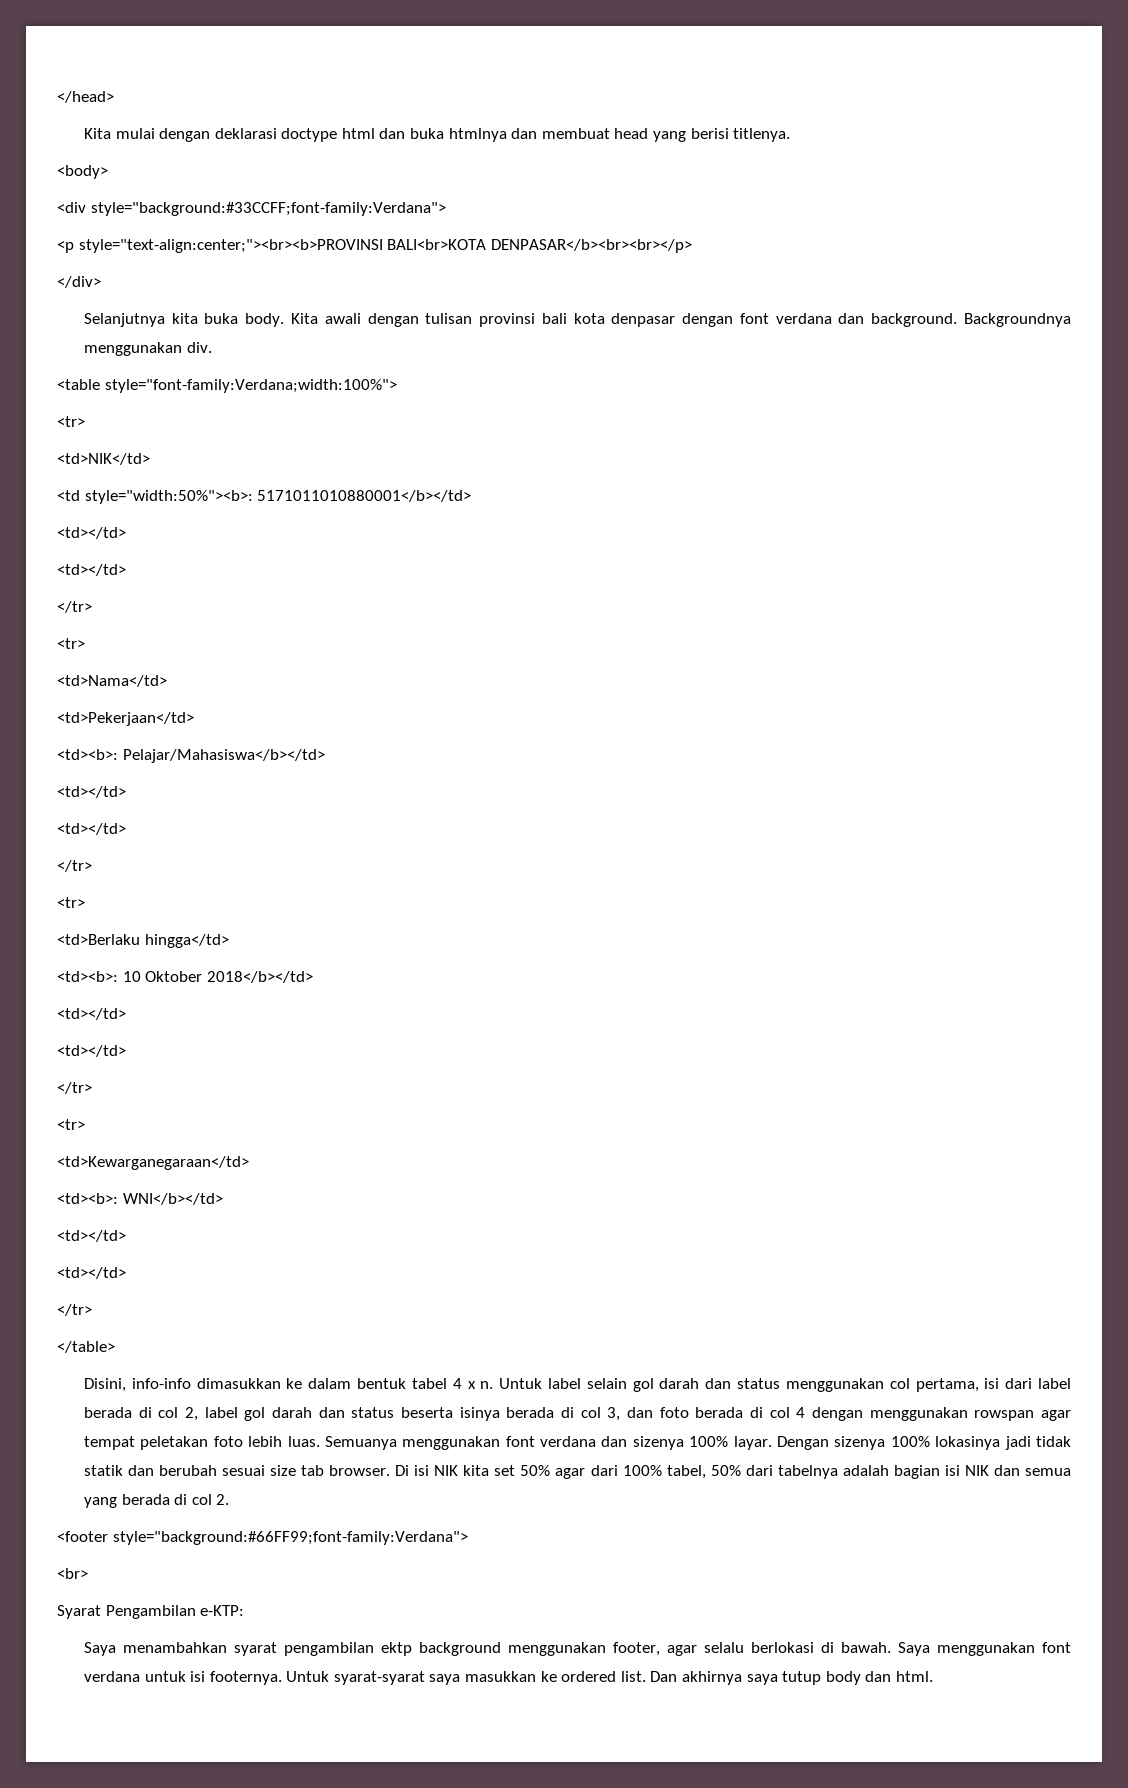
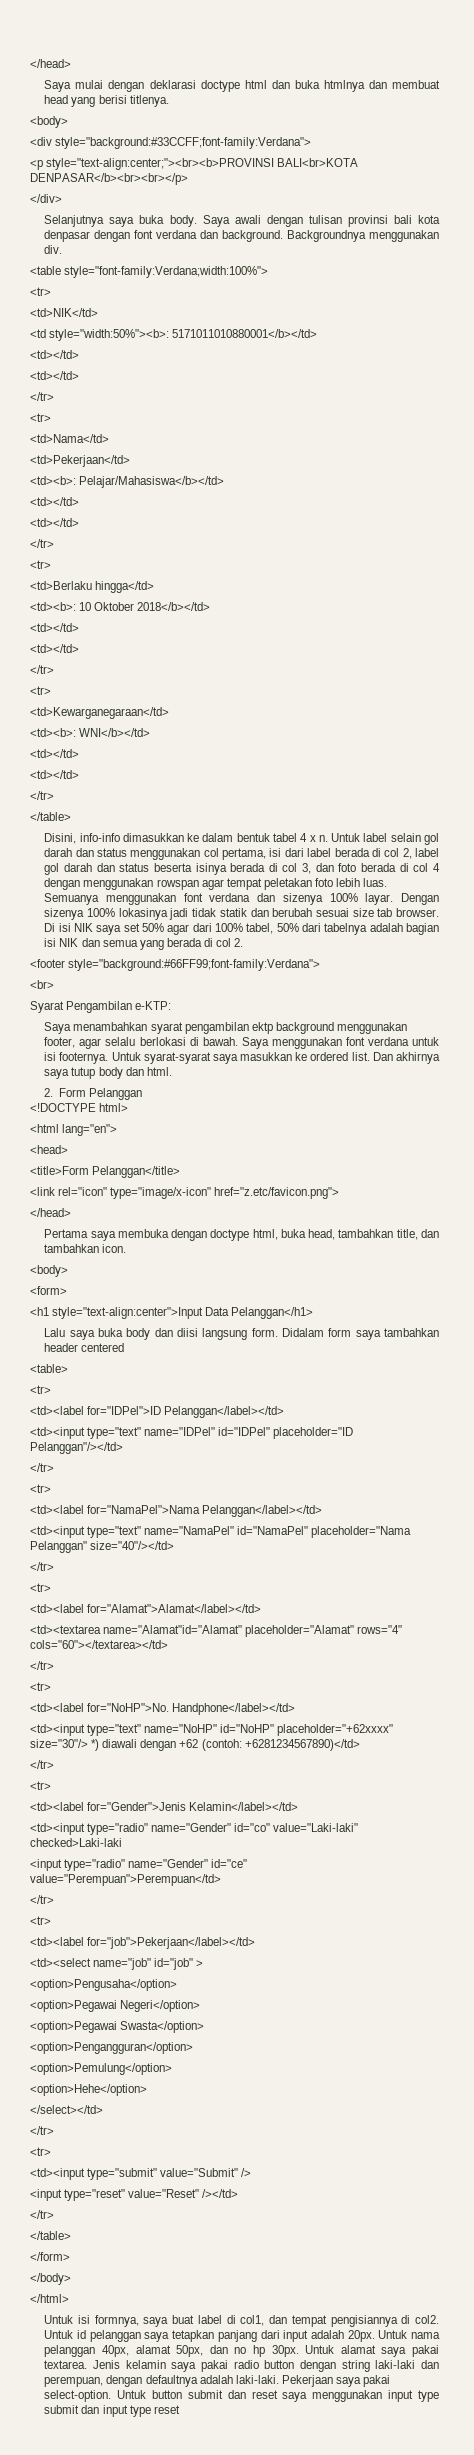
[57,91,114,103] [83,128,111,139] </head> // Kita -> [30,59,71,68] [44,80,72,92] </head> // Saya
[171,313,198,324] kita -> [109,217,135,227] saya
[291,313,319,324] Kita -> [202,215,230,227] Saya
[463,1465,490,1476] kita -> [96,925,122,935] saya
(933, 1676) none -> [44,1088,143,1100] [30,1103,129,1112] [30,1124,118,1136] [30,1145,68,1154] [30,1166,181,1178] [30,1187,340,1199] [30,1208,71,1217] [44,1229,439,1241] [44,1244,127,1253] [30,1265,68,1277] [30,1286,67,1295] [30,1307,314,1319] [44,1328,439,1340] [44,1343,125,1352] [30,1364,68,1373] [30,1385,51,1394] [30,1406,285,1418] [30,1427,354,1439] [30,1442,123,1454] [30,1463,54,1472] [30,1484,51,1493] [30,1505,323,1517] [30,1526,412,1538] [30,1541,175,1553] [30,1562,54,1571] [30,1583,51,1592] [30,1604,262,1613] [30,1625,403,1637] [30,1640,168,1649] [30,1661,54,1670] [30,1682,51,1691] [30,1703,296,1715] [30,1724,394,1736] [30,1739,360,1751] [30,1760,54,1769] [30,1781,51,1790] [30,1802,299,1811] [30,1823,359,1835] [30,1838,122,1847] [30,1859,248,1871] [30,1874,221,1886] [30,1895,54,1904] [30,1916,51,1925] [30,1937,256,1949] [30,1958,204,1970] [30,1979,177,1991] [30,2000,201,2012] [30,2021,205,2033] [30,2042,193,2054] [30,2063,172,2075] [30,2084,147,2096] [30,2105,103,2114] [30,2126,54,2135] [30,2147,51,2156] [30,2168,252,2180] [30,2189,239,2201] [30,2210,54,2219] [30,2231,71,2240] [30,2252,70,2261] [30,2273,71,2285] [30,2294,69,2303] [44,2315,439,2327] [44,2330,441,2342] [44,2345,439,2357] [44,2360,439,2372] [44,2375,391,2387] [44,2390,440,2402] [44,2405,180,2417] // 2. Form Pelanggan // <!DOCTYPE html> // <html lang="en"> // <head> // <title>Form Pelanggan</title> // <link rel="icon" type="image/x-icon" href="z.etc/favicon.png"> // </head> // Pertama saya membuka dengan doctype html, buka head, tambahkan title, dan tambahkan icon. // <body> // <form> // <h1 style="text-align:center">Input Data Pelanggan</h1> // Lalu saya buka body dan diisi langsung form. Didalam form saya tambahkan header centered // <table> // <tr> // <td><label for="IDPel">ID Pelanggan</label></td> // <td><input type="text" name="IDPel" id="IDPel" placeholder="ID Pelanggan"/></td> // </tr> // <tr> // <td><label for="NamaPel">Nama Pelanggan</label></td> // <td><input type="text" name="NamaPel" id="NamaPel" placeholder="Nama Pelanggan" size="40"/></td> // </tr> // <tr> // <td><label for="Alamat">Alamat</label></td> // <td><textarea name="Alamat"id="Alamat" placeholder="Alamat" rows="4" cols="60"></textarea></td> // </tr> // <tr> // <td><label for="NoHP">No. Handphone</label></td> // <td><input type="text" name="NoHP" id="NoHP" placeholder="+62xxxx" size="30"/> *) diawali dengan +62 (contoh: +6281234567890)</td> // </tr> // <tr> // <td><label for="Gender">Jenis Kelamin</label></td> // <td><input type="radio" name="Gender" id="co" value="Laki-laki" checked>Laki-laki // <input type="radio" name="Gender" id="ce" value="Perempuan">Perempuan</td> // </tr> // <tr> // <td><label for="job">Pekerjaan</label></td> // <td><select name="job" id="job" > // <option>Pengusaha</option> // <option>Pegawai Negeri</option> // <option>Pegawai Swasta</option> // <option>Pengangguran</option> // <option>Pemulung</option> // <option>Hehe</option> // </select></td> // </tr> // <tr> // <td><input type="submit" value="Submit" /> // <input type="reset" value="Reset" /></td> // </tr> // </table> // </form> // </body> // </html> // Untuk isi formnya, saya buat label di col1, dan tempat pengisiannya di col2. Untuk id pelanggan saya tetapkan panjang dari input adalah 20px. Untuk nama pelanggan 40px, alamat 50px, dan no hp 30px. Untuk alamat saya pakai textarea. Jenis kelamin saya pakai radio button dengan string laki-laki dan perempuan, dengan defaultnya adalah laki-laki. Pekerjaan saya pakai select-option. Untuk button submit dan reset saya menggunakan input type submit dan input type reset

